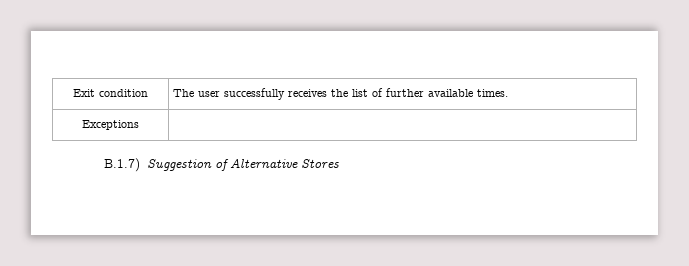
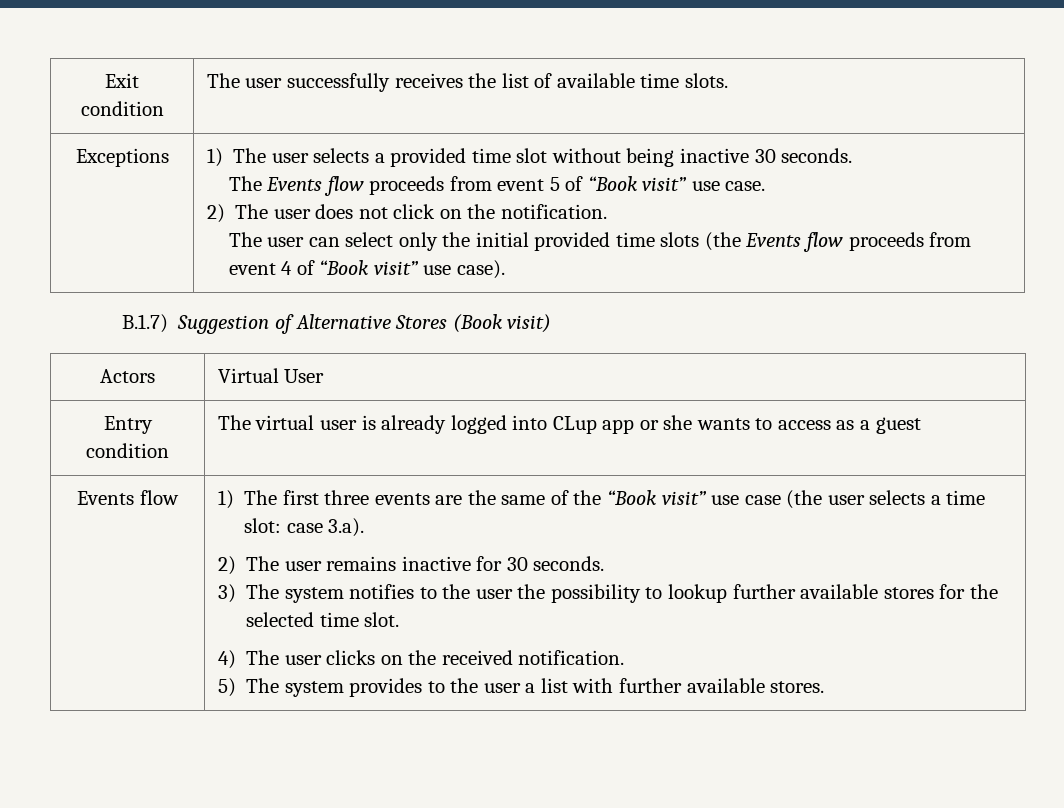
[386,88,509,97] [82,120,139,130] further available times. // Exceptions | -> [556,73,728,88] [75,148,169,167] [206,148,853,167] [228,176,766,196] [206,204,607,223] [228,232,972,252] [228,260,505,279] available time slots. // Exceptions | 1) The user selects a provided time slot without being inactive 30 seconds. // The Events flow proceeds from event 5 of “Book visit” use case. // 2) The user does not click on the notification. // The user can select only the initial provided time slots (the Events flow proceeds from event 4 of “Book visit” use case).
(339, 163) none -> [452,314,552,333] [100,369,155,383] [217,368,325,383] [103,416,153,434] [86,443,169,458] [217,415,921,434] [77,490,179,505] [217,490,986,509] [244,518,365,537] [217,556,605,575] [217,584,998,603] [246,612,400,627] [217,650,625,669] [217,678,825,697] (Book visit) // Actors | Virtual User // Entry condition | The virtual user is already logged into CLup app or she wants to access as a guest // Events flow | 1) The first three events are the same of the “Book visit” use case (the user selects a time slot: case 3.a). // 2) The user remains inactive for 30 seconds. // 3) The system notifies to the user the possibility to lookup further available stores for the selected time slot. // 4) The user clicks on the received notification. // 5) The system provides to the user a list with further available stores.

